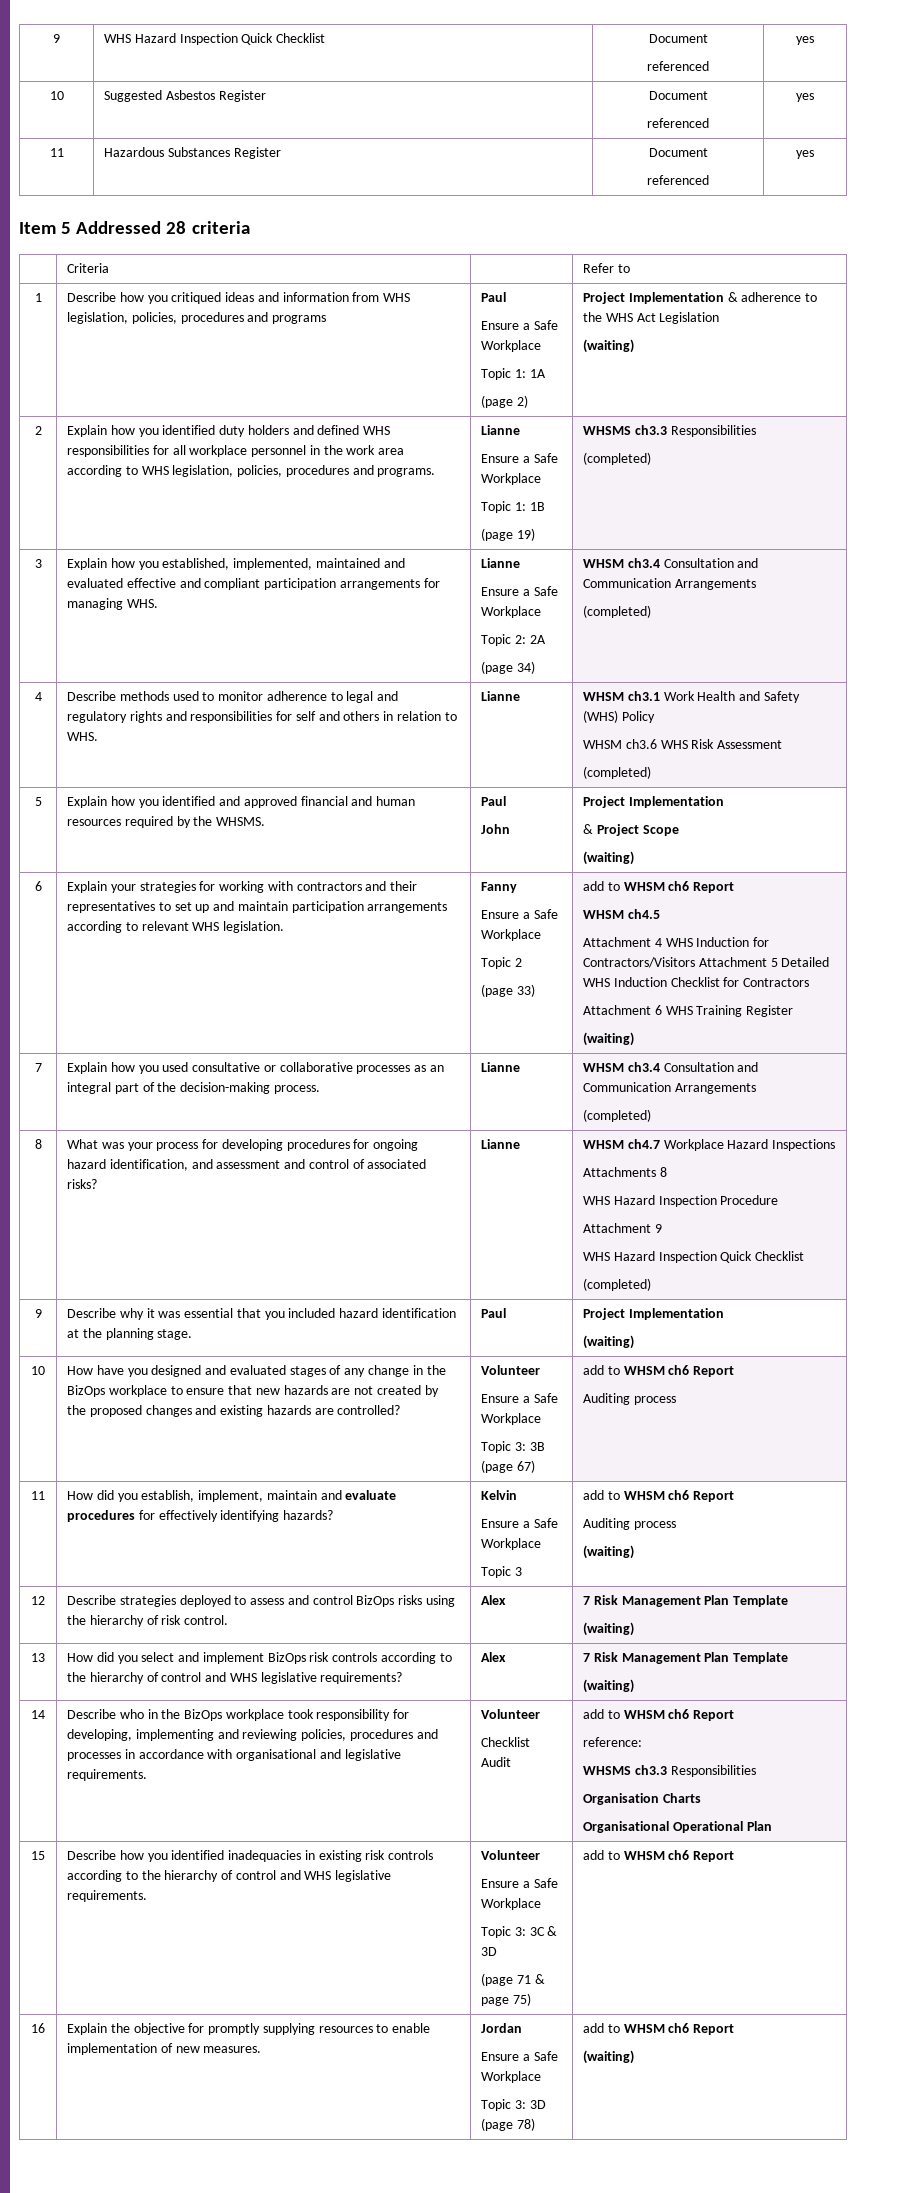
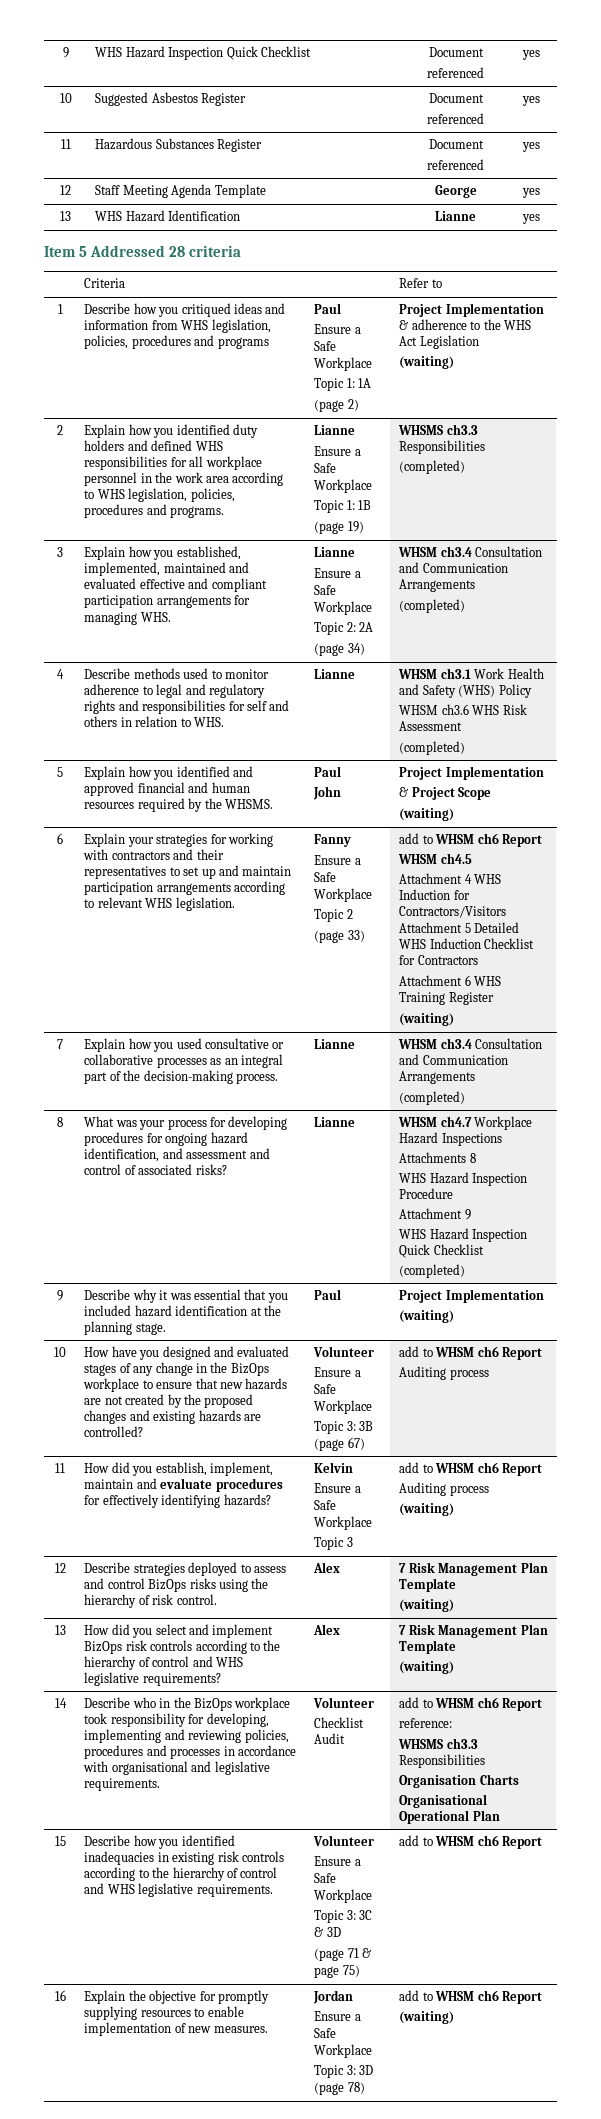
(814, 154) none -> [60,185,71,195] [95,184,266,198] [434,185,477,198] [522,188,540,198] [60,211,71,221] [95,210,241,222] [435,211,476,221] [522,214,540,224] // 12 | Staff Meeting Agenda Template | George | yes // 13 | WHS Hazard Identification | Lianne | yes

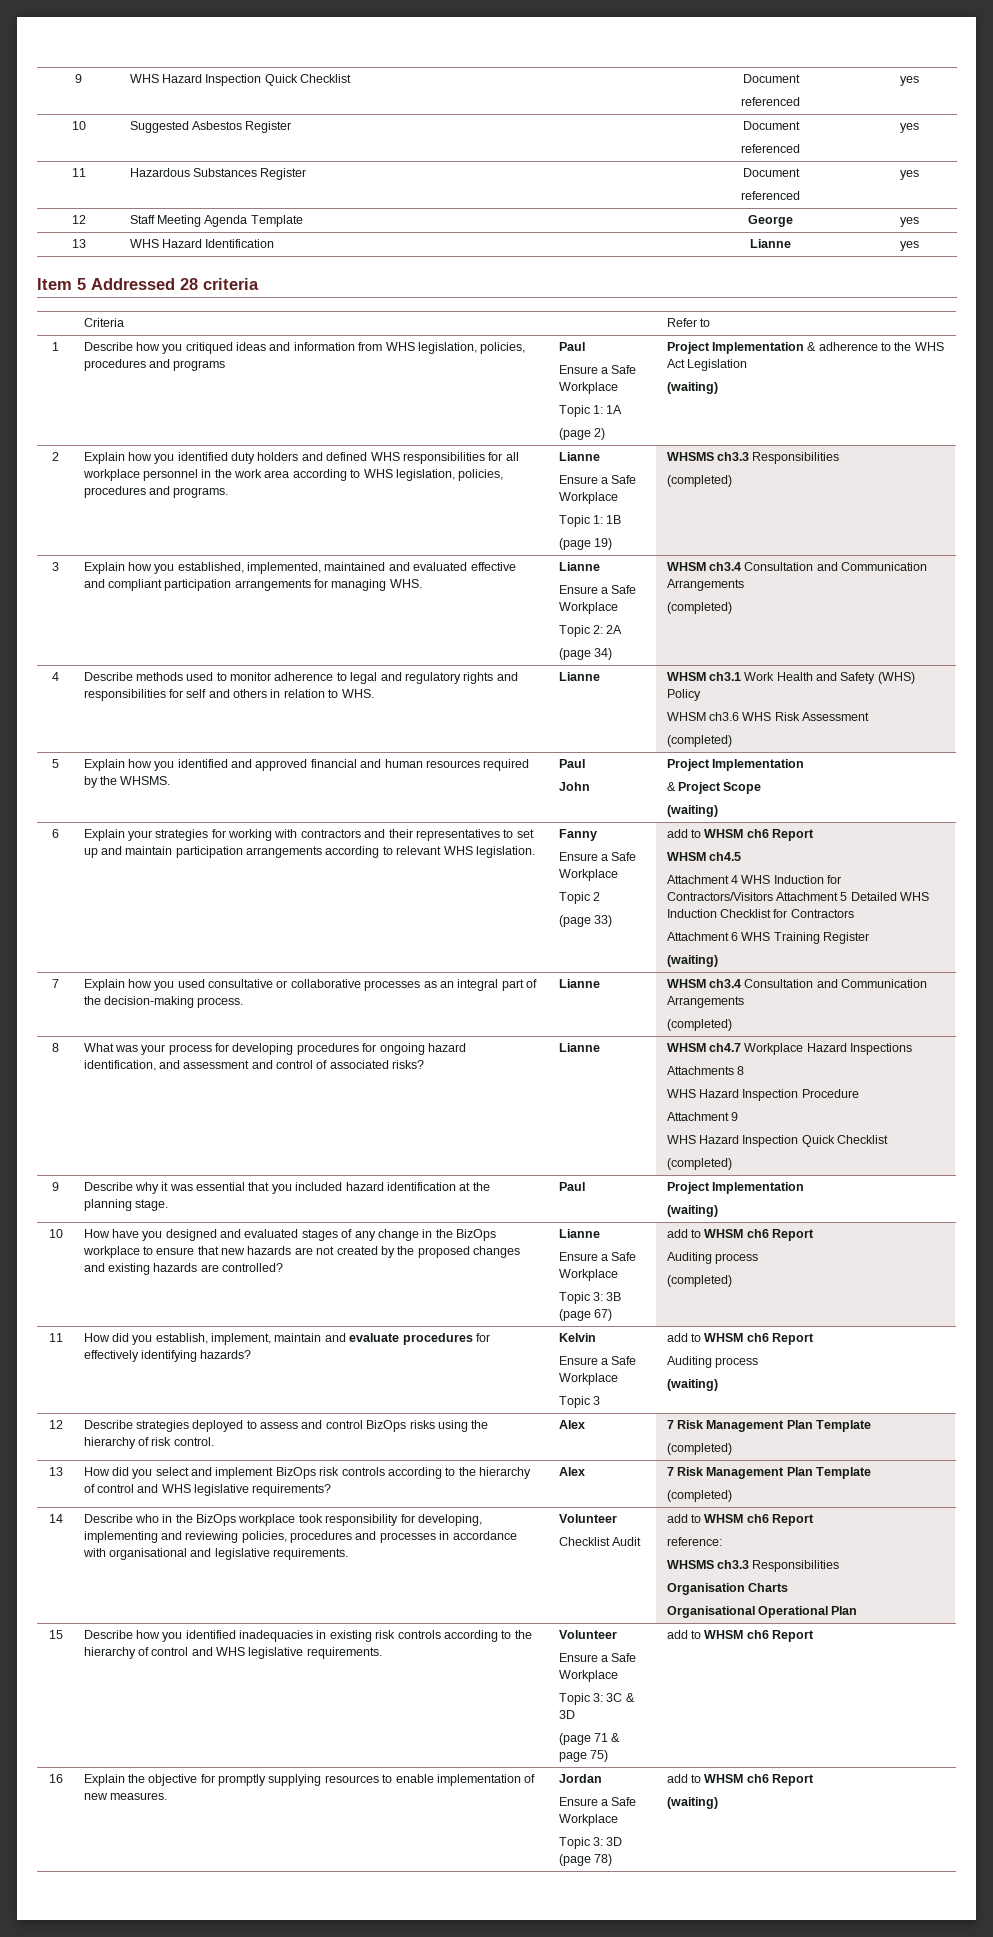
[313,1346,375,1357] Volunteer -> [558,1229,600,1238] Lianne
(489, 1374) none -> [666,1275,732,1287] // (completed)
[399,1599,455,1612] (waiting) -> [666,1443,732,1455] (completed)
[399,1661,455,1674] (waiting) -> [666,1490,732,1502] (completed)

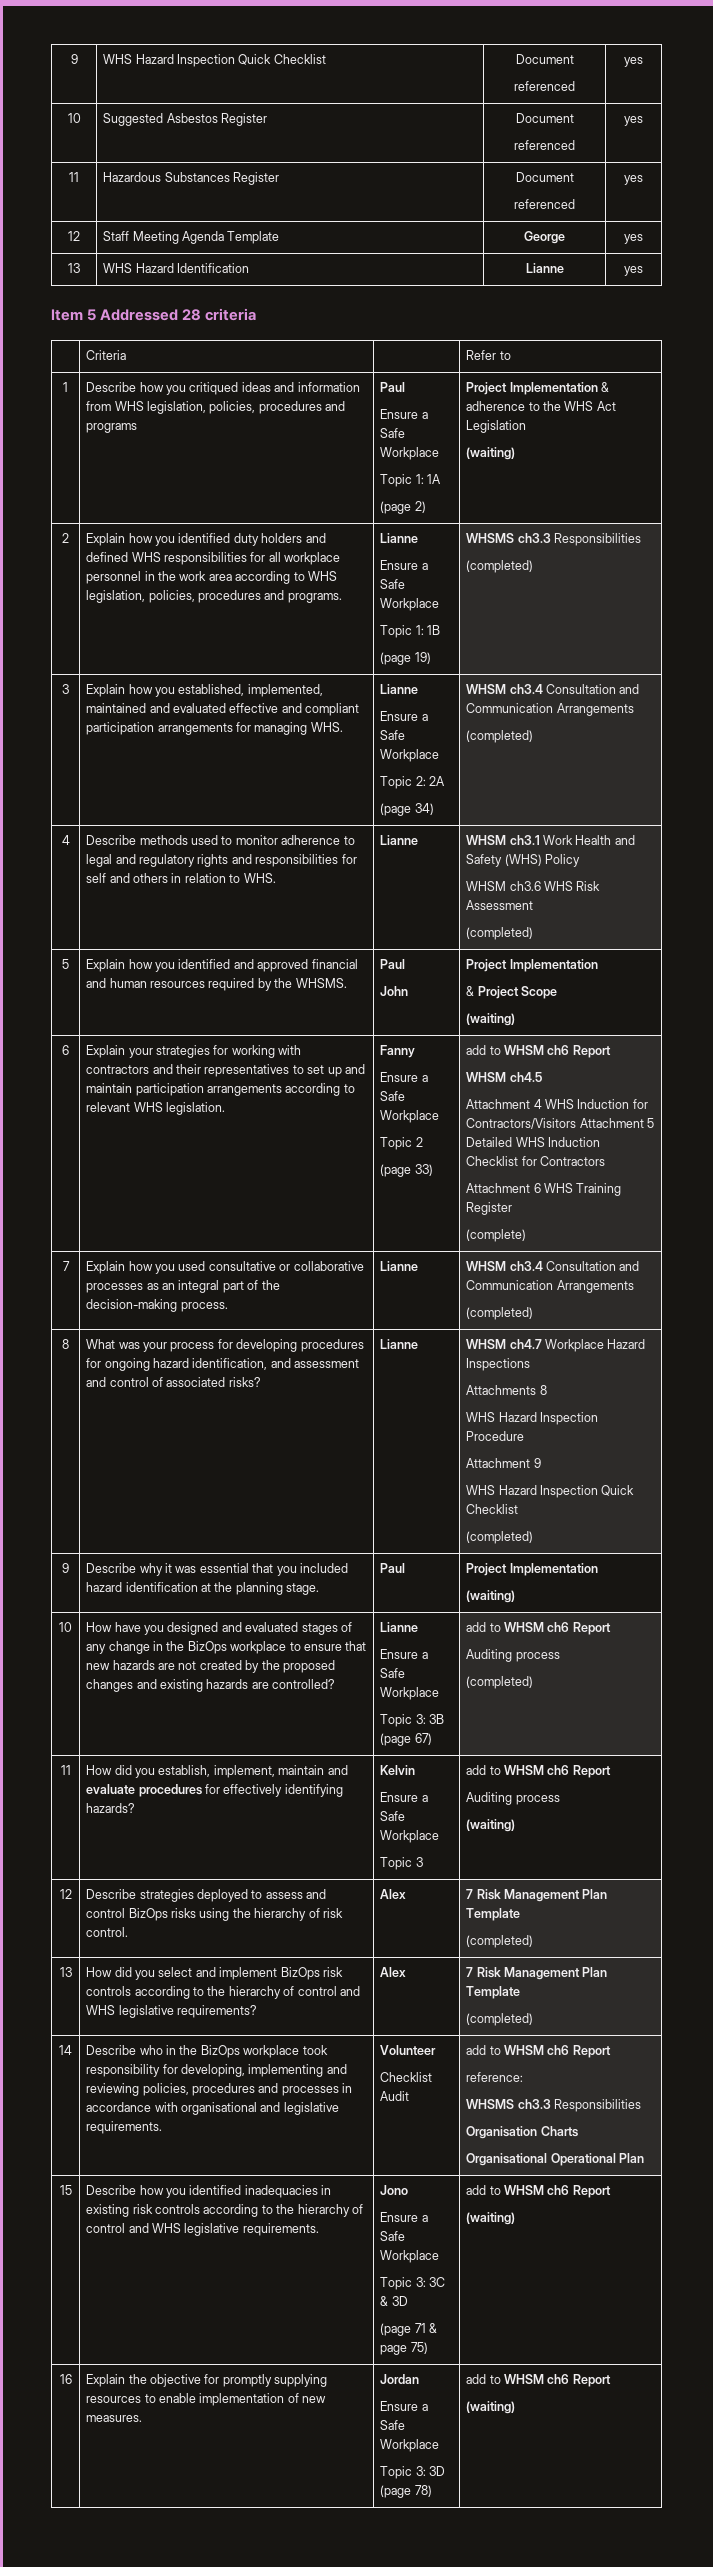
[666,955,718,967] (waiting) -> [466,1229,527,1242] (complete)
[558,1630,617,1639] Volunteer -> [380,2185,409,2195] Jono
(815, 1636) none -> [466,2212,516,2225] // (waiting)

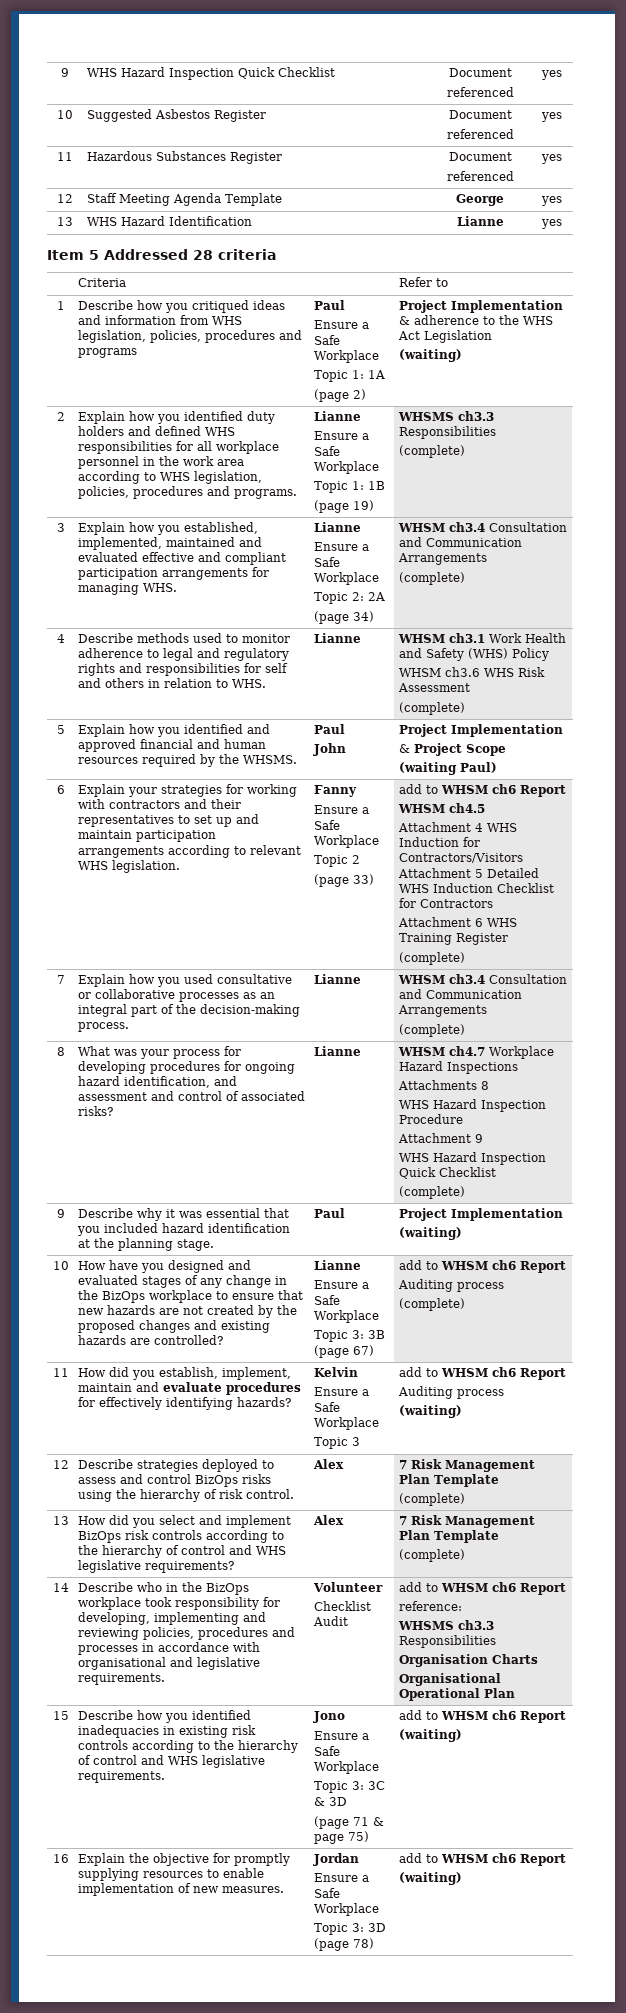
[466,560,534,573] (completed) -> [398,445,465,458] (complete)
[466,730,534,743] (completed) -> [398,572,465,585] (complete)
[466,927,534,940] (completed) -> [398,702,465,715] (complete)
[466,1013,516,1026] (waiting) -> [398,762,497,775] (waiting Paul)
[466,1307,534,1320] (completed) -> [398,1024,465,1037] (complete)
[466,1531,534,1544] (completed) -> [398,1186,465,1199] (complete)
[466,1676,534,1689] (completed) -> [398,1298,465,1311] (complete)
[466,1935,534,1948] (completed) -> [398,1493,465,1506] (complete)
[466,2013,534,2026] (completed) -> [398,1549,465,1562] (complete)

